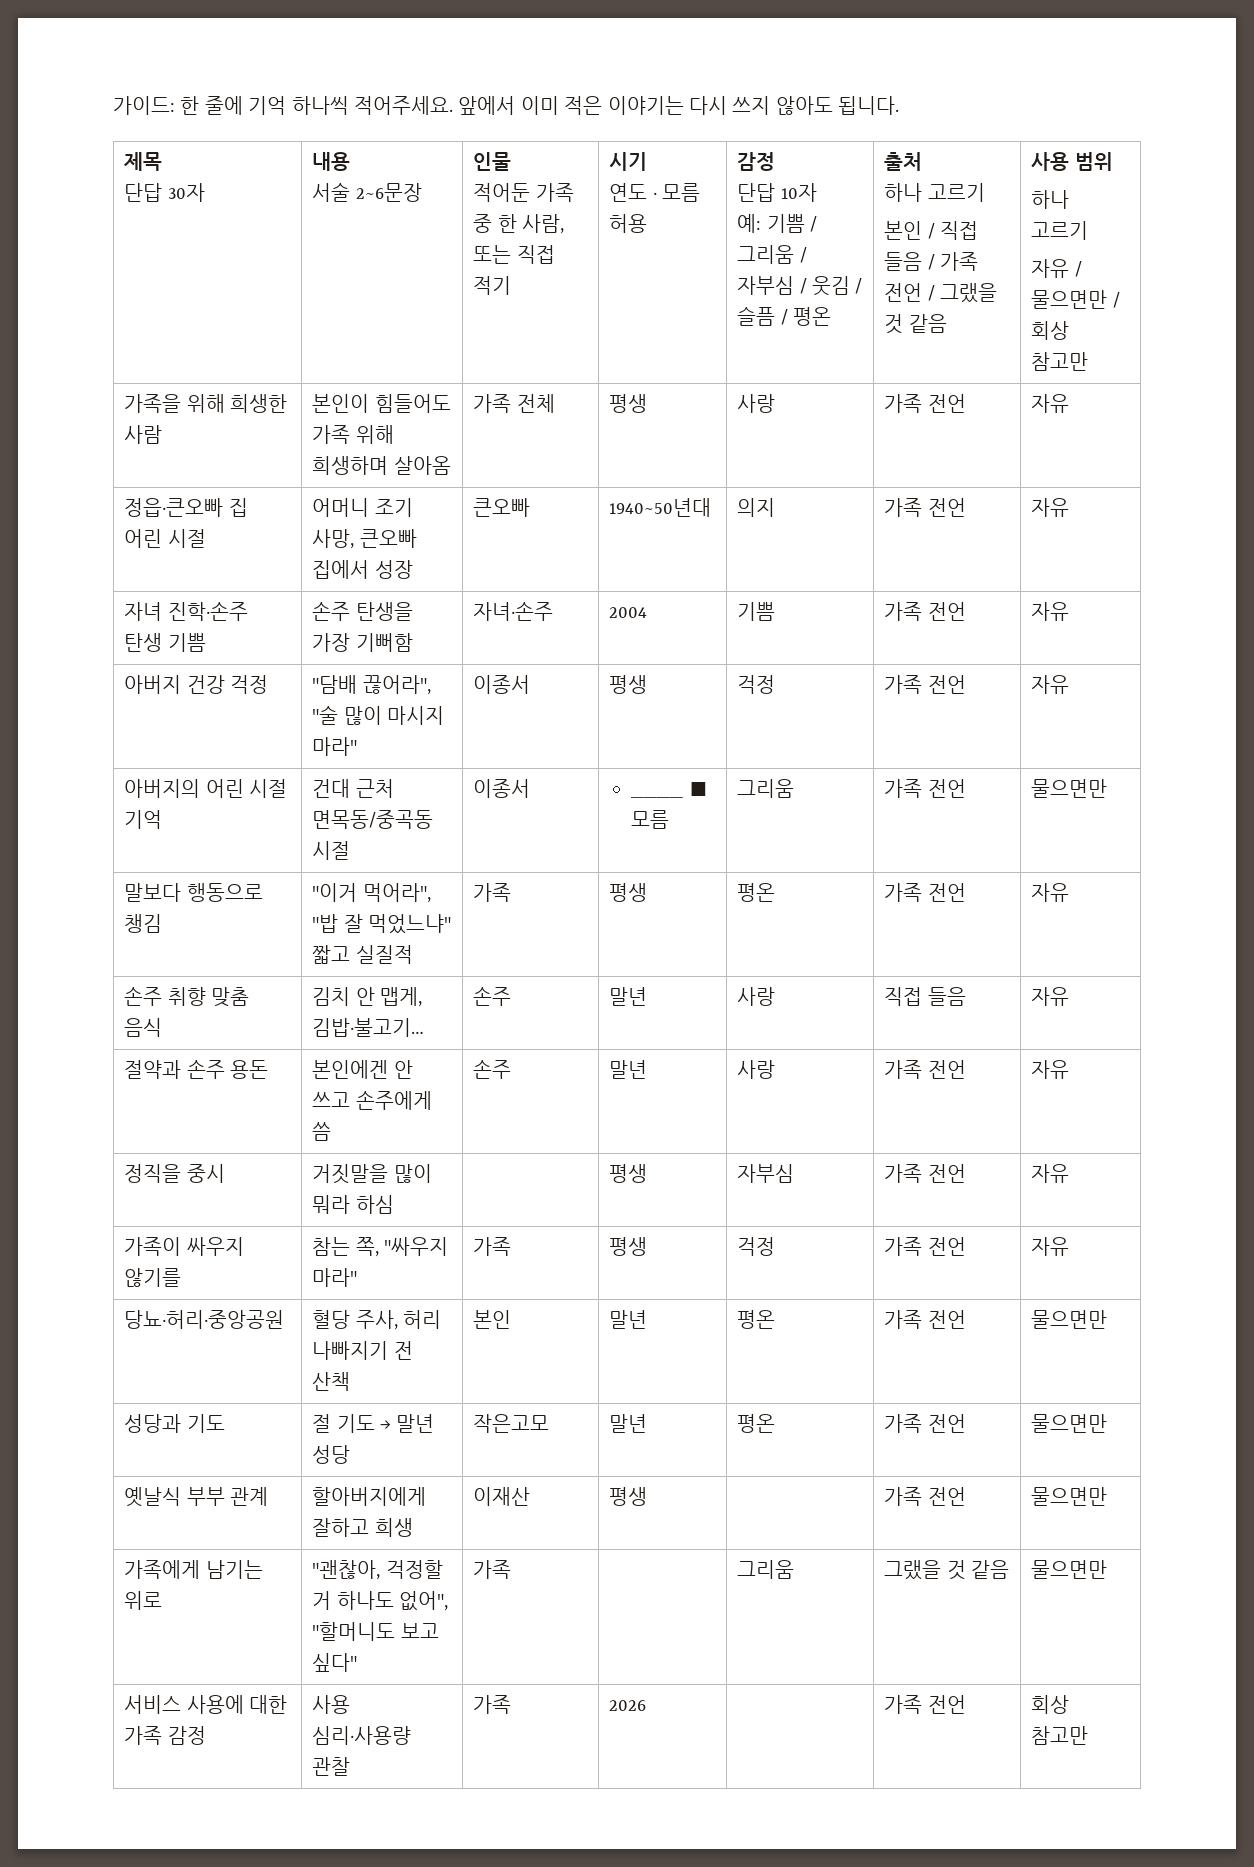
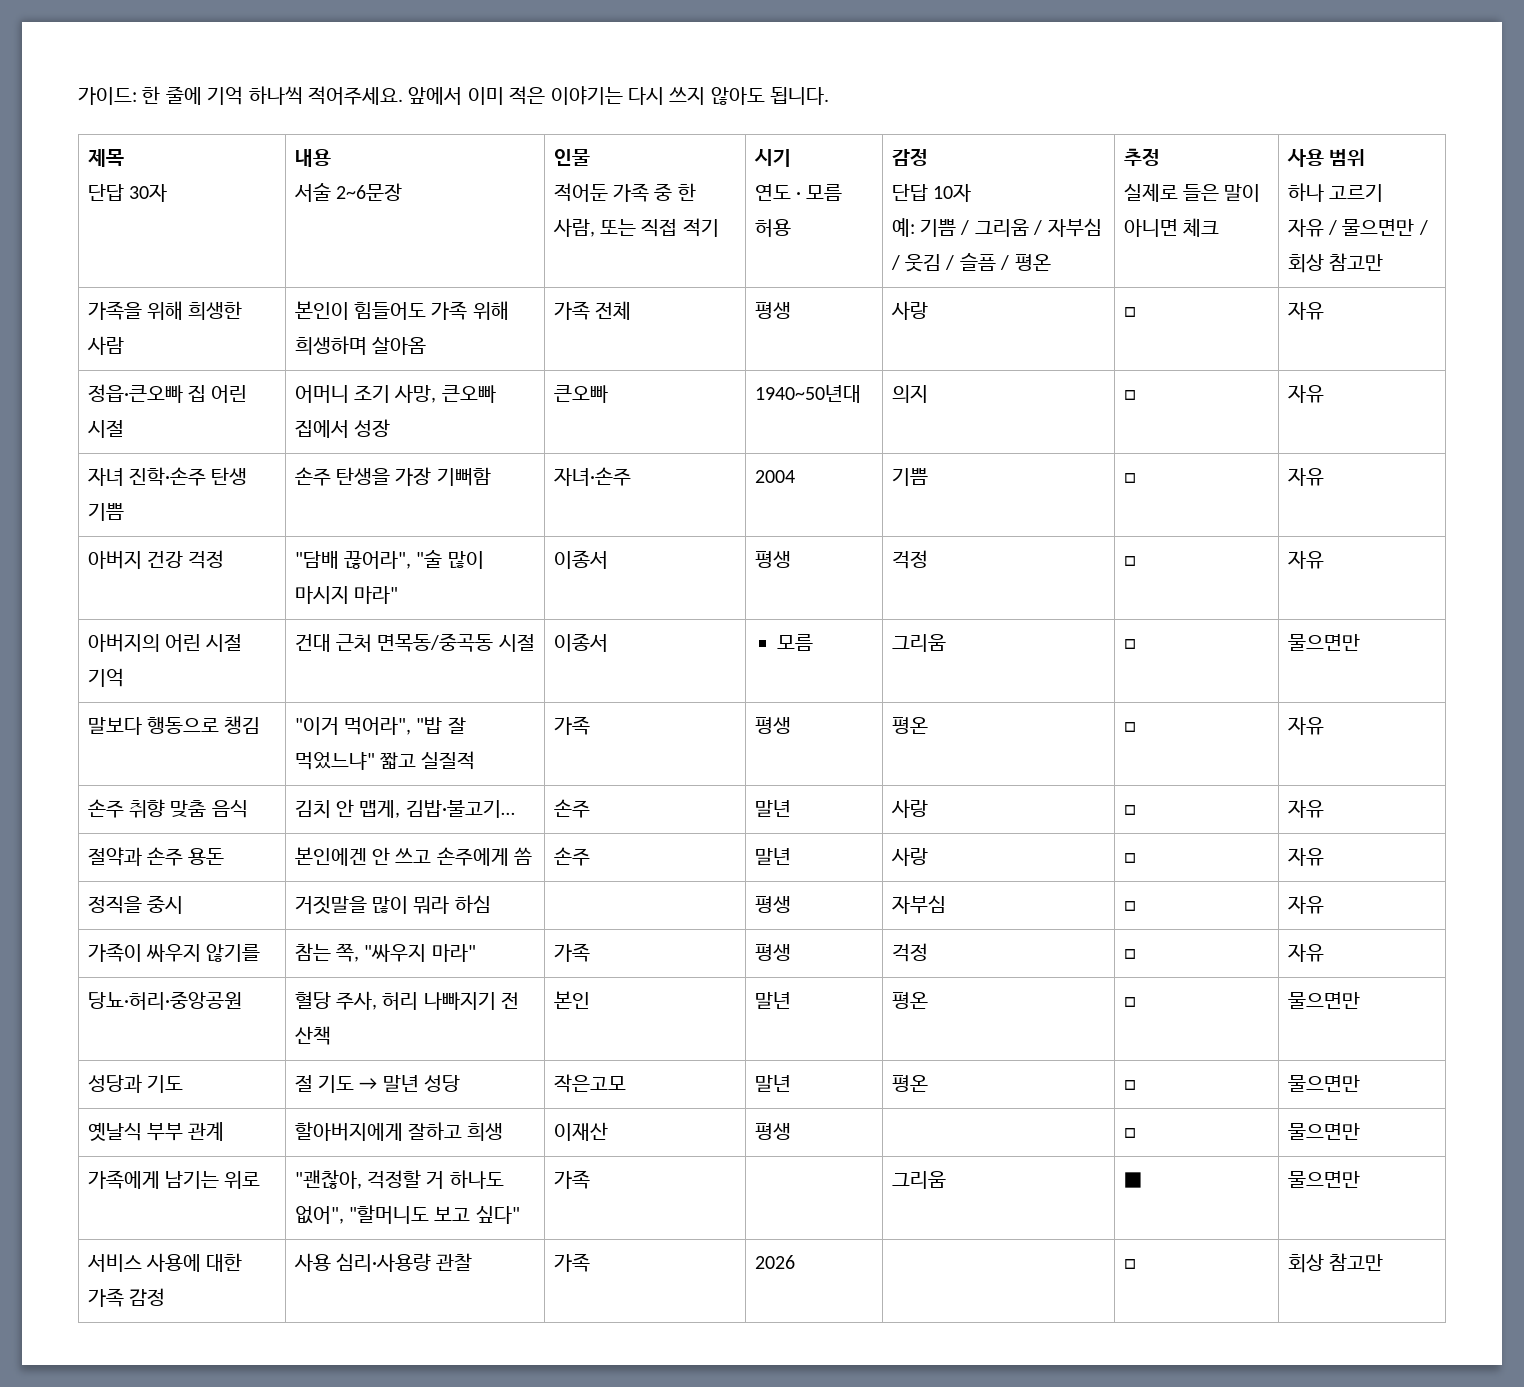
[884,152,923,171] [884,183,985,202] [884,221,979,240] [884,252,979,271] [884,283,998,303] [884,314,947,334] 출처 // 하나 고르기 // 본인 / 직접 들음 / 가족 전언 / 그랬을 것 같음 -> [1123,148,1160,166] [1123,183,1261,202] [1123,218,1219,237] 추정 // 실제로 들은 말이 아니면 체크
[884,394,966,413] 가족 전언 -> [1123,307,1136,317] □
[884,498,966,517] 가족 전언 -> [1123,390,1136,400] □
[884,602,966,621] 가족 전언 -> [1123,473,1136,483] □
[884,675,966,694] 가족 전언 -> [1123,556,1136,566] □
[631,782,708,798] ____ ■ -> (608, 642) none
[884,779,966,798] 가족 전언 -> [1123,639,1136,649] □
[884,883,966,902] 가족 전언 -> [1123,722,1136,732] □
[884,987,966,1006] 직접 들음 -> [1123,805,1136,815] □
[884,1060,966,1079] 가족 전언 -> [1123,853,1136,863] □
[884,1164,966,1183] 가족 전언 -> [1123,901,1136,911] □
[884,1237,966,1256] 가족 전언 -> [1123,949,1136,959] □
[884,1310,966,1329] 가족 전언 -> [1123,997,1136,1007] □
[884,1414,966,1433] 가족 전언 -> [1123,1080,1136,1090] □
[884,1487,966,1506] 가족 전언 -> [1123,1128,1136,1138] □
[884,1560,1010,1580] 그랬을 것 같음 -> [1123,1172,1142,1188] ■
[884,1695,966,1714] 가족 전언 -> [1123,1259,1136,1269] □

